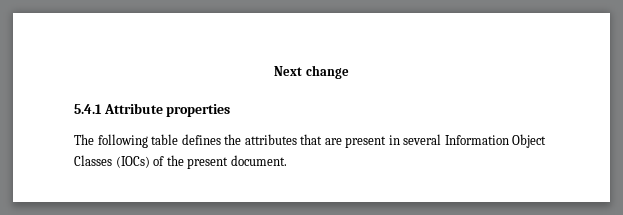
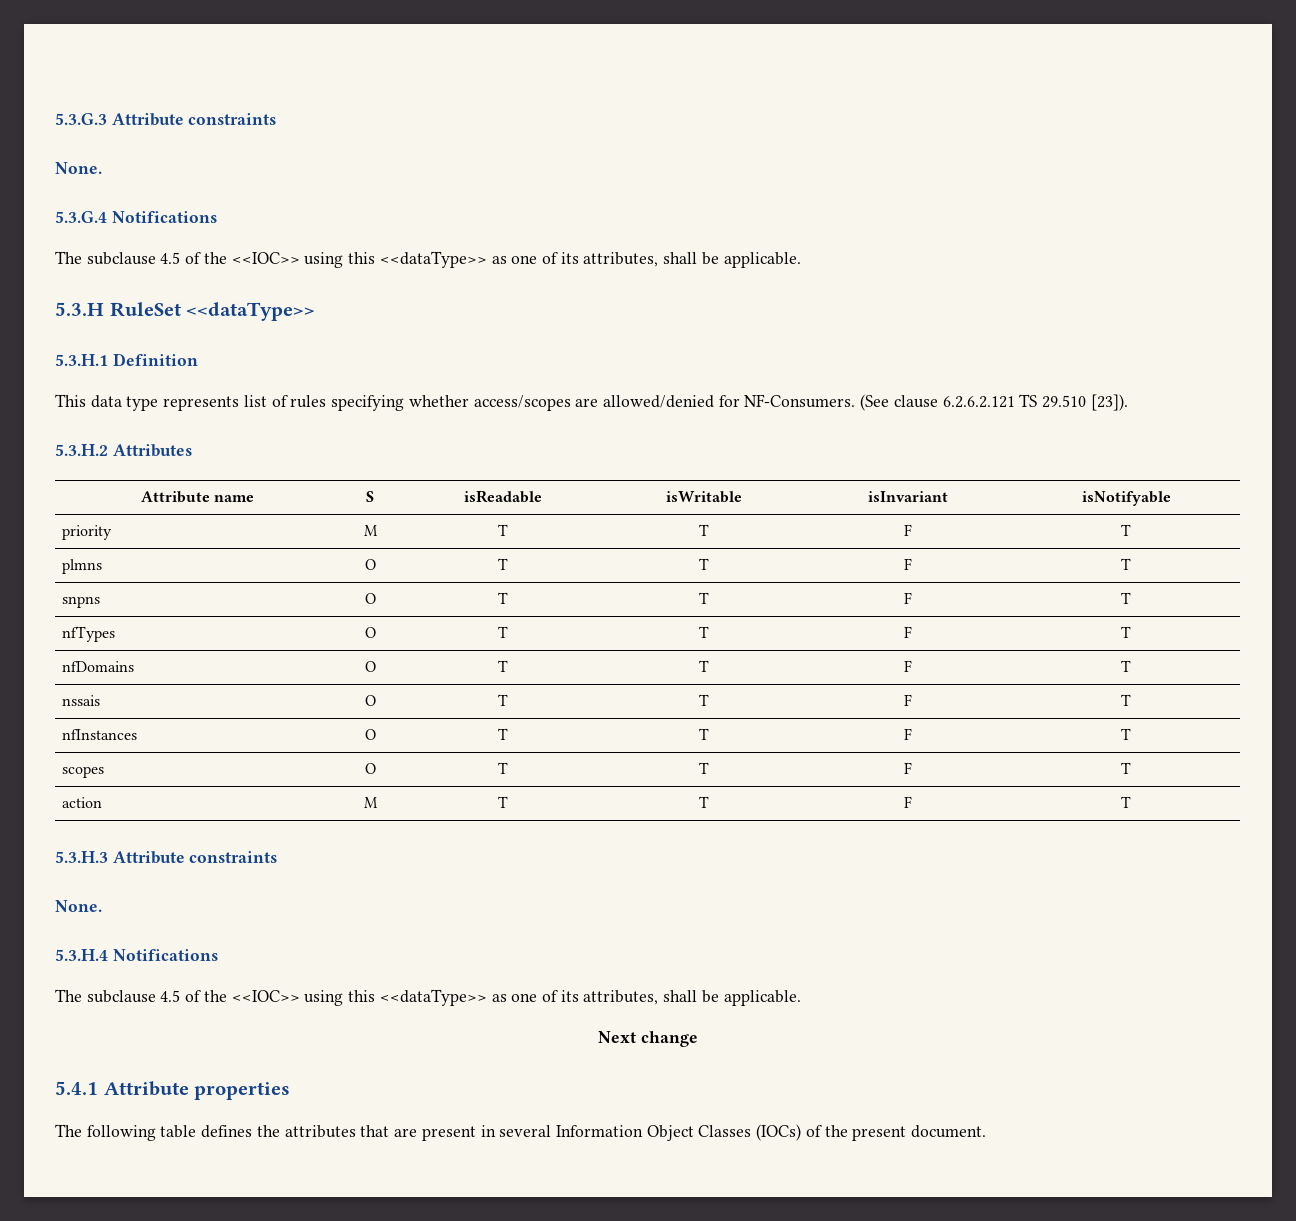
(274, 71) none -> [55,113,277,126] [55,162,102,174] [55,211,217,223] [55,251,801,268] [55,302,316,321] [55,353,198,366] [55,394,1128,411] [55,444,192,457] [140,491,255,503] [366,491,374,502] [463,490,542,503] [666,491,742,503] [868,491,948,502] [1081,491,1171,506] [62,525,113,540] [363,525,378,536] [497,524,508,536] [699,524,709,536] [904,524,912,536] [1121,524,1131,536] [62,559,103,574] [364,559,376,570] [497,558,508,570] [699,558,709,570] [904,558,912,570] [1121,558,1131,570] [62,596,101,608] [364,593,376,604] [497,592,508,604] [699,592,709,604] [904,592,912,604] [1121,592,1131,604] [62,626,116,642] [364,627,376,638] [497,626,508,638] [699,626,709,638] [904,626,912,638] [1121,626,1131,638] [62,661,135,672] [364,661,376,672] [497,660,508,672] [699,660,709,672] [904,660,912,672] [1121,660,1131,672] [62,695,101,706] [364,695,376,706] [497,694,508,706] [699,694,709,706] [904,694,912,706] [1121,694,1131,706] [62,729,138,740] [364,729,376,740] [497,728,508,740] [699,728,709,740] [904,728,912,740] [1121,728,1131,740] [62,766,105,778] [364,763,376,774] [497,762,508,774] [699,762,709,774] [904,762,912,774] [1121,762,1131,774] [62,797,103,808] [363,797,378,808] [497,796,508,808] [699,796,709,808] [904,796,912,808] [1121,796,1131,808] [55,851,278,864] [55,900,102,912] [55,949,218,961] [55,989,801,1006] 5.3.G.3 Attribute constraints // None. // 5.3.G.4 Notifications // The subclause 4.5 of the <<IOC>> using this <<dataType>> as one of its attributes, shall be applicable. // 5.3.H RuleSet <<dataType>> // 5.3.H.1 Definition // This data type represents list of rules specifying whether access/scopes are allowed/denied for NF-Consumers. (See clause 6.2.6.2.121 TS 29.510 [23]). // 5.3.H.2 Attributes // Attribute name | S | isReadable | isWritable | isInvariant | isNotifyable // priority | M | T | T | F | T // plmns | O | T | T | F | T // snpns | O | T | T | F | T // nfTypes | O | T | T | F | T // nfDomains | O | T | T | F | T // nssais | O | T | T | F | T // nfInstances | O | T | T | F | T // scopes | O | T | T | F | T // action | M | T | T | F | T // 5.3.H.3 Attribute constraints // None. // 5.3.H.4 Notifications // The subclause 4.5 of the <<IOC>> using this <<dataType>> as one of its attributes, shall be applicable. //

